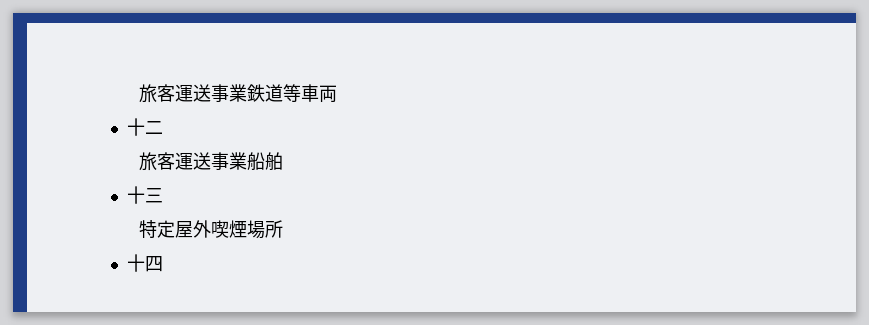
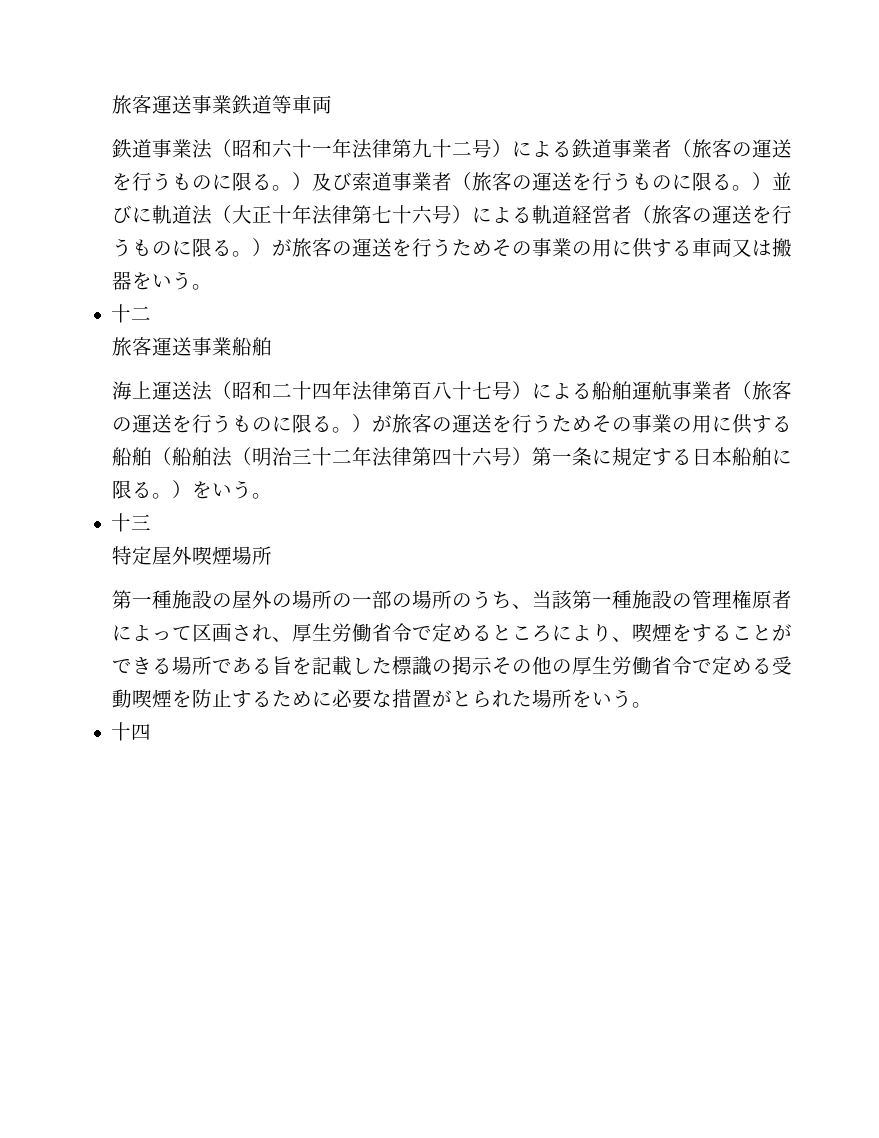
(337, 94) none -> [111,139,792,159] [111,172,792,191] [111,205,792,225] [111,237,792,258] [111,271,212,290] // 鉄道事業法（昭和六十一年法律第九十二号）による鉄道事業者（旅客の運送を行うものに限る。）及び索道事業者（旅客の運送を行うものに限る。）並びに軌道法（大正十年法律第七十六号）による軌道経営者（旅客の運送を行うものに限る。）が旅客の運送を行うためその事業の用に供する車両又は搬器をいう。
(283, 161) none -> [111,381,792,401] [111,414,792,434] [111,447,792,467] [111,480,272,499] // 海上運送法（昭和二十四年法律第百八十七号）による船舶運航事業者（旅客の運送を行うものに限る。）が旅客の運送を行うためその事業の用に供する船舶（船舶法（明治三十二年法律第四十六号）第一条に規定する日本船舶に限る。）をいう。
(283, 229) none -> [111,590,792,610] [111,623,792,642] [111,656,792,676] [111,689,652,709] // 第一種施設の屋外の場所の一部の場所のうち、当該第一種施設の管理権原者によって区画され、厚生労働省令で定めるところにより、喫煙をすることができる場所である旨を記載した標識の掲示その他の厚生労働省令で定める受動喫煙を防止するために必要な措置がとられた場所をいう。

